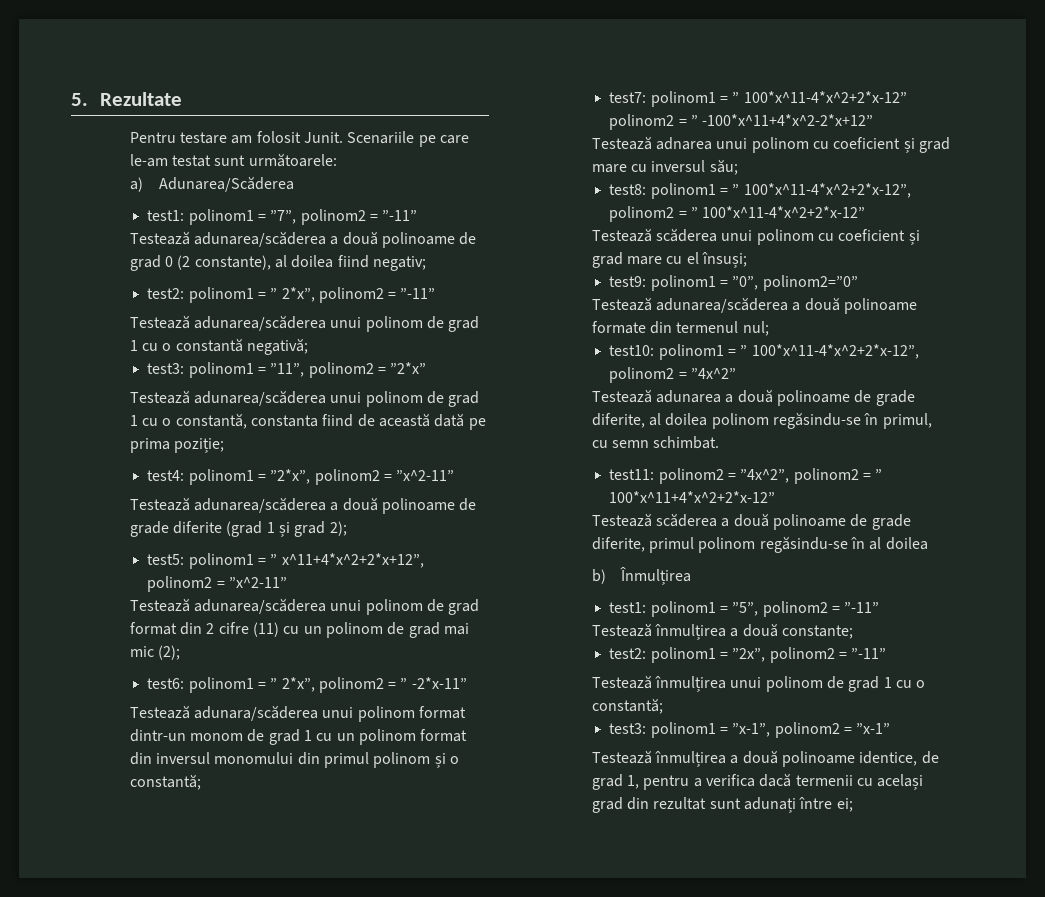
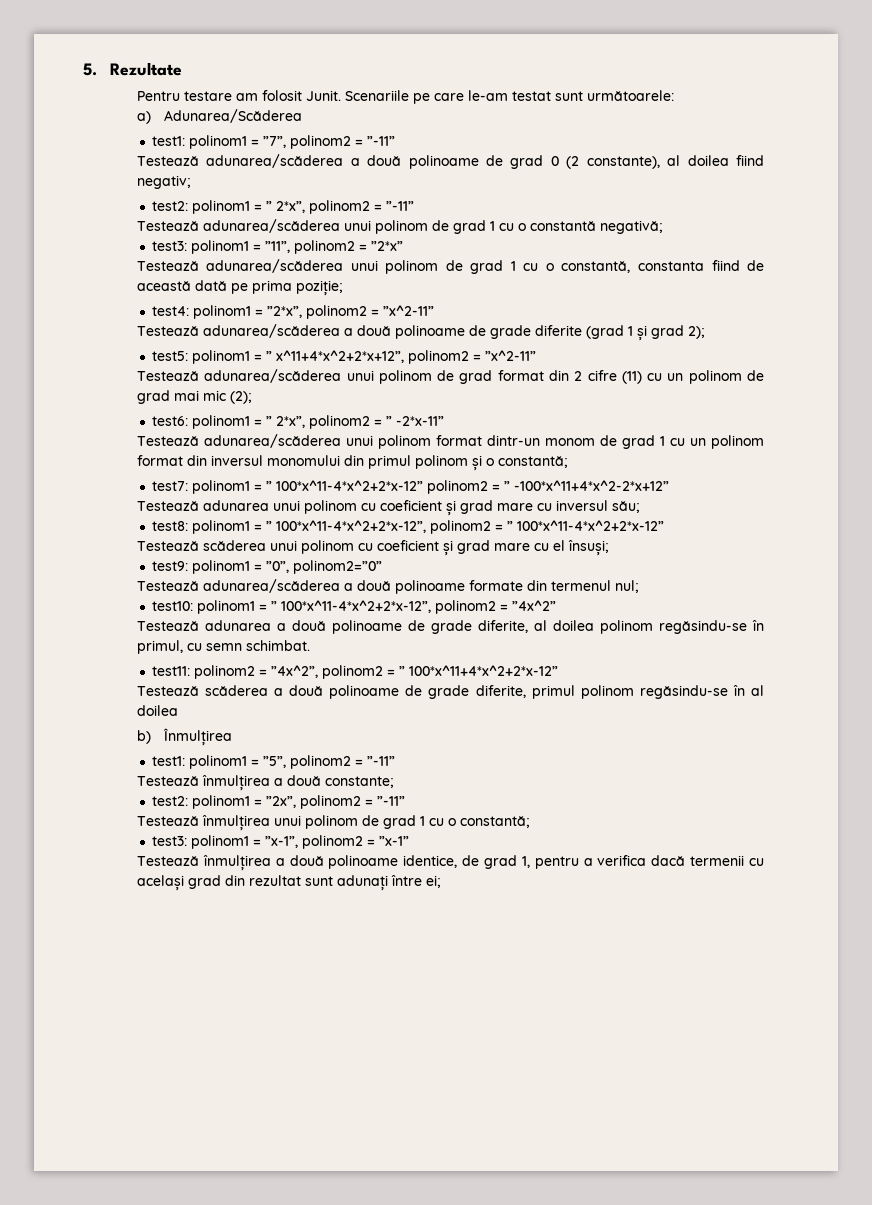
[193,705,318,721] adunara/scăderea -> [203,434,341,448] adunarea/scăderea
[655,137,712,150] adnarea -> [202,500,269,511] adunarea

